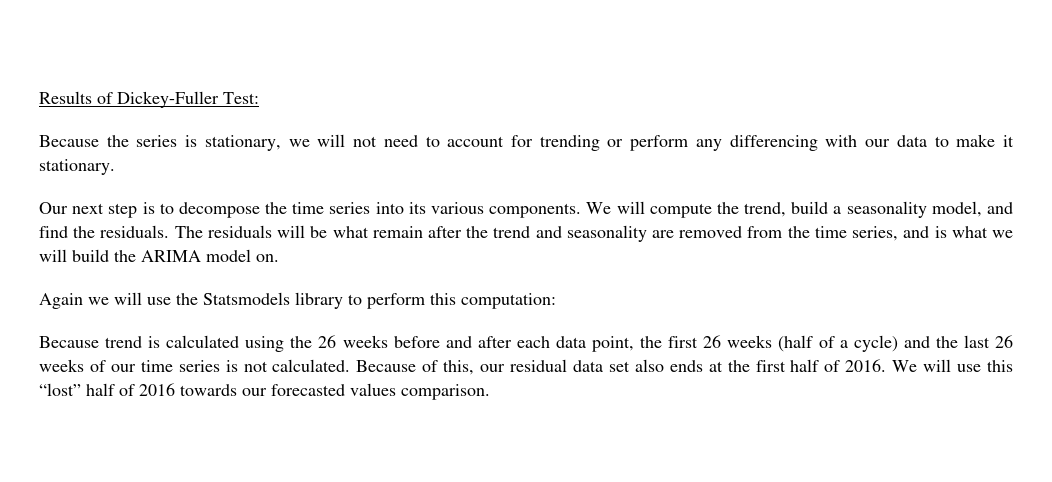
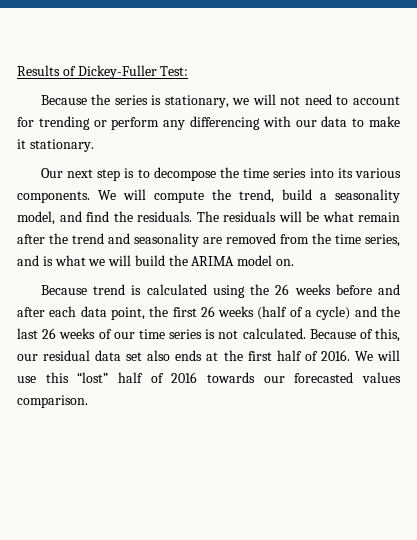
[39,292,556,309] // Again we will use the Statsmodels library to perform this computation: -> (295, 262) none

